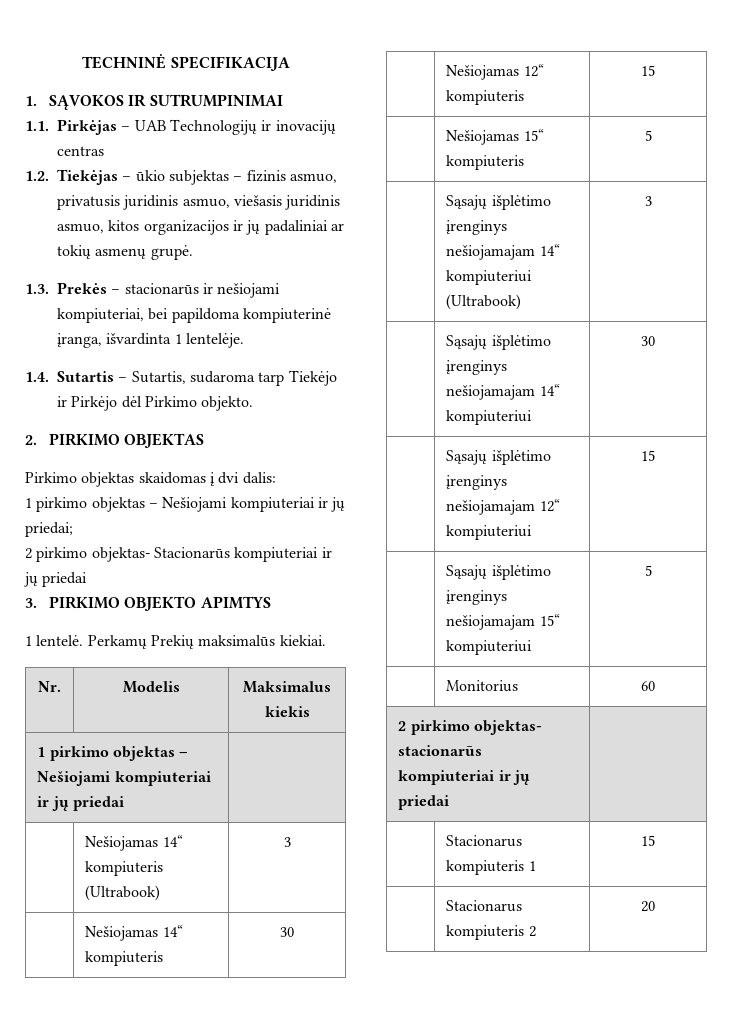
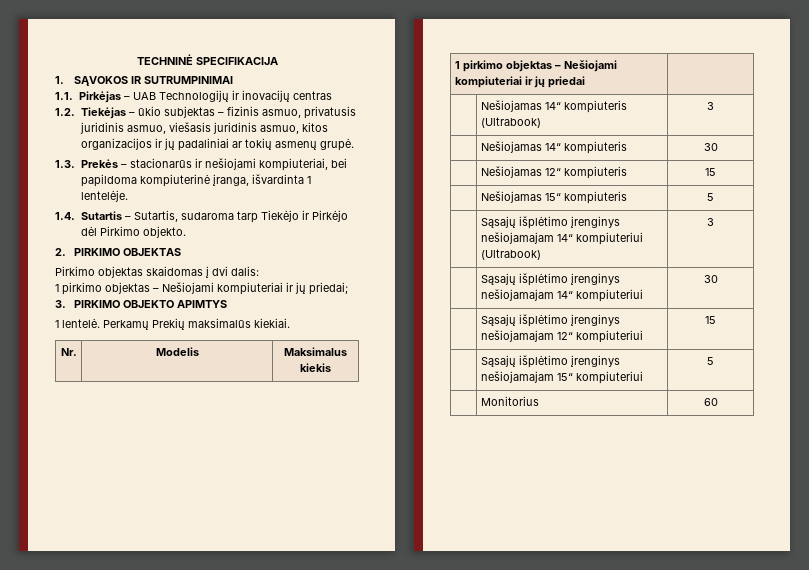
[25,547,332,562] [24,572,88,587] // 2 pirkimo objektas- Stacionarūs kompiuteriai ir jų priedai -> (348, 288) none
[398,720,543,735] [398,745,483,756] [398,770,531,785] [398,795,450,810] [446,835,523,847] [446,860,536,875] [641,835,655,846] [446,900,523,912] [446,925,536,940] [641,901,655,912] // 2 pirkimo objektas- stacionarūs kompiuteriai ir jų priedai | // | Stacionarus kompiuteris 1 | 15 // | Stacionarus kompiuteris 2 | 20 -> (718, 402) none

